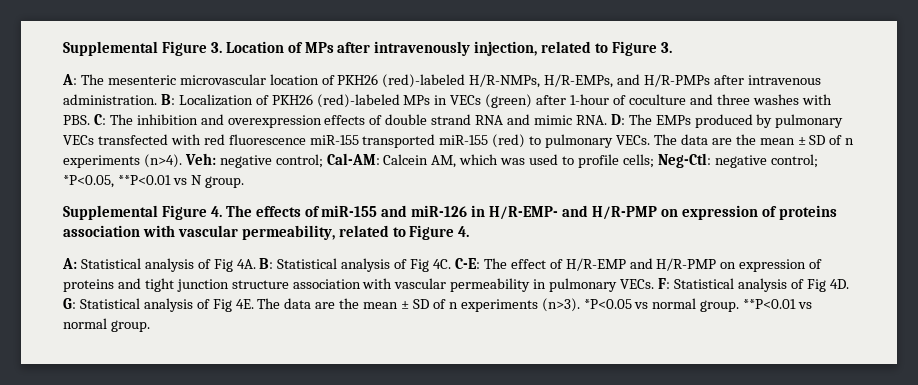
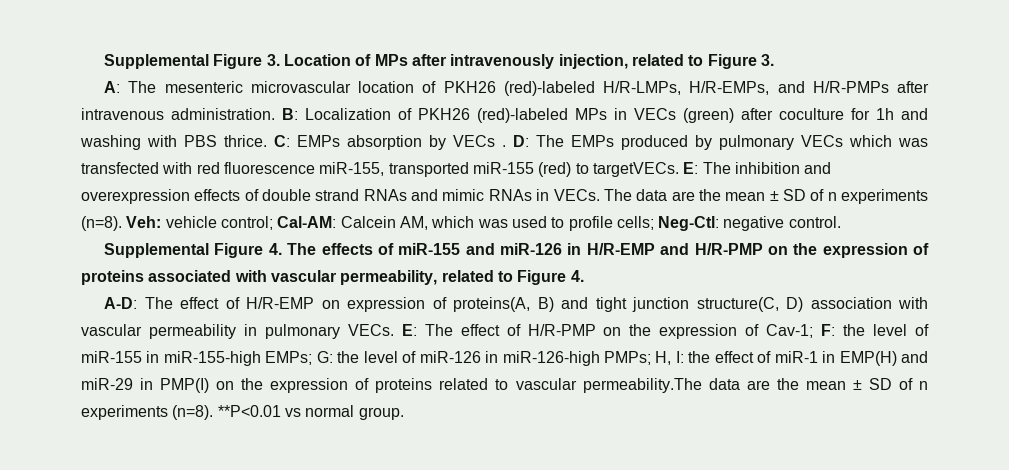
[469,74,541,88] H/R-NMPs, -> [603,81,682,95] H/R-LMPs,
[570,94,832,105] [63,114,106,125] 1-hour of coculture and three washes with PBS. C: -> [779,108,928,120] [80,135,928,150] [81,162,699,177] coculture for 1h and washing with PBS thrice. C: EMPs absorption by VECs . D: The EMPs produced by pulmonary VECs which was transfected with red fluorescence miR-155, transported miR-155 (red) to targetVECs. E:
[475,115,504,125] RNA -> [363,189,407,201] RNAs
[575,114,844,128] [63,134,614,148] RNA. D: The EMPs produced by pulmonary VECs transfected with red fluorescence miR-155 transported miR-155 (red) to pulmonary -> [488,189,550,201] RNAs in
[143,153,272,168] (n>4). Veh: negative -> [81,216,217,231] (n=8). Veh: vehicle
[770,154,818,168] [63,175,244,188] control; *P<0.05, **P<0.01 vs N group. -> [788,216,841,228] control.
[489,205,837,220] [63,225,140,237] H/R-EMP- and H/R-PMP on expression of proteins association -> [586,243,930,258] [81,270,232,285] H/R-EMP and H/R-PMP on the expression of proteins associated
[62,258,480,272] A: Statistical analysis of Fig 4A. B: Statistical analysis of Fig 4C. C-E: -> [104,297,138,309] A-D:
[629,258,823,272] [63,279,114,292] and H/R-PMP on expression of proteins -> [321,297,554,312] on expression of proteins(A, B)
[231,280,289,289] structure -> [696,297,804,312] structure(C, D)
[657,278,849,292] [63,298,740,312] F: Statistical analysis of Fig 4D. G: Statistical analysis of Fig 4E. The data are the mean ± SD of n experiments (n>3). *P<0.05 vs normal group. -> [401,324,930,339] [81,351,929,366] [81,378,929,393] [81,405,214,420] E: The effect of H/R-PMP on the expression of Cav-1; F: the level of miR-155 in miR-155-high EMPs; G: the level of miR-126 in miR-126-high PMPs; H, I: the effect of miR-1 in EMP(H) and miR-29 in PMP(I) on the expression of proteins related to vascular permeability.The data are the mean ± SD of n experiments (n=8).

